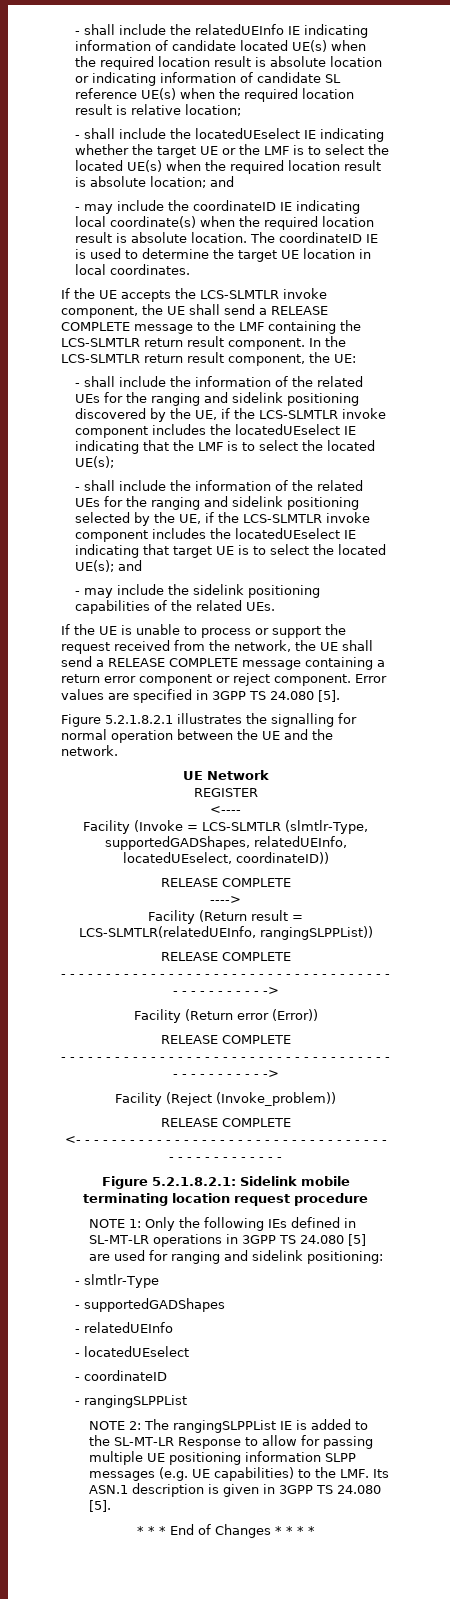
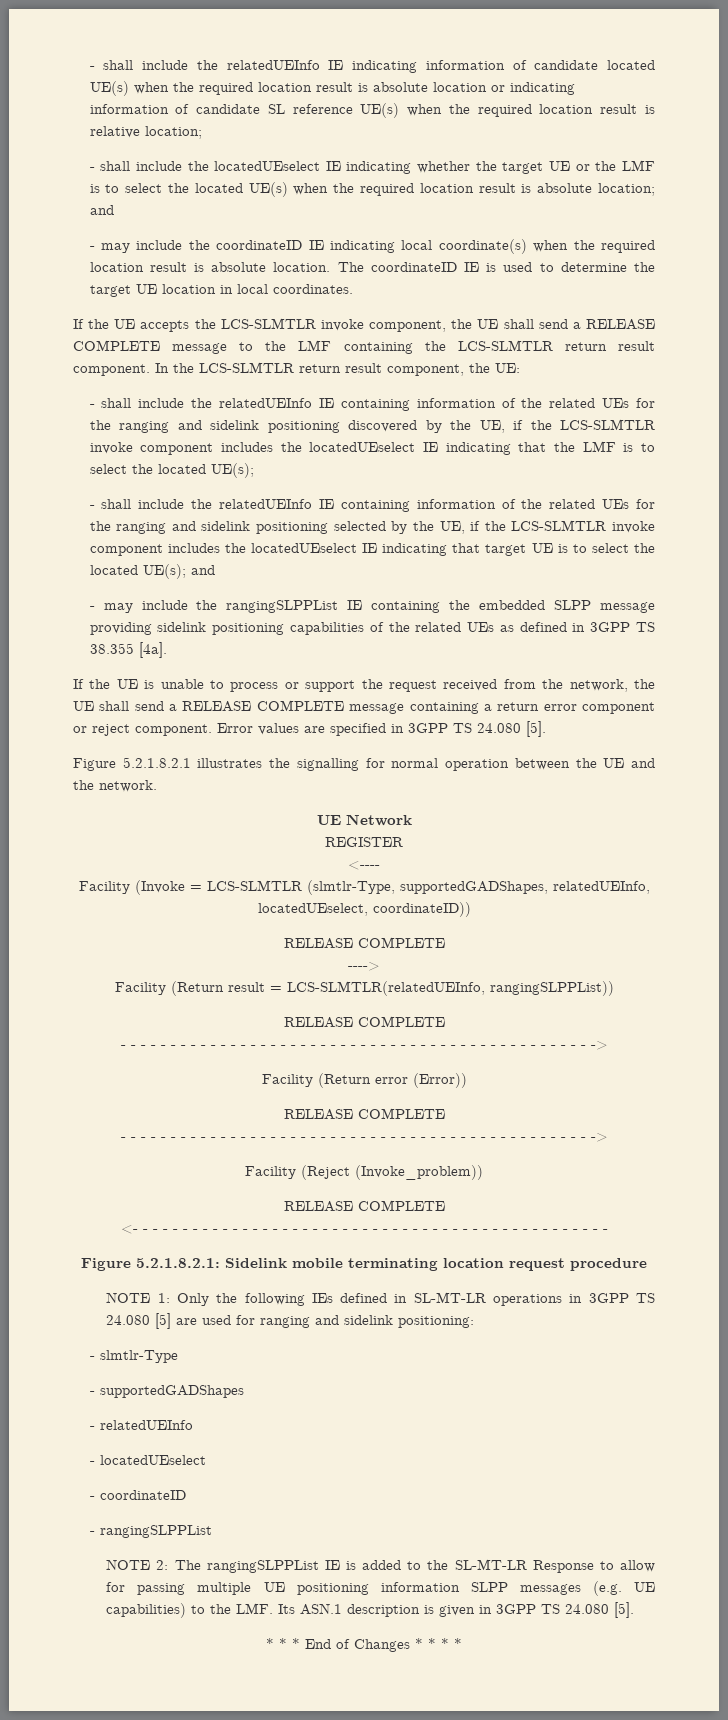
(191, 381) none -> [219,398,410,411] relatedUEInfo IE containing
(191, 485) none -> [219,499,410,512] relatedUEInfo IE containing
(189, 589) none -> [226,600,655,613] [89,622,152,635] rangingSLPPList IE containing the embedded SLPP message providing
[245,602,275,611] UEs. -> [467,622,656,632] [89,642,167,658] UEs as defined in 3GPP TS 38.355 [4a].

